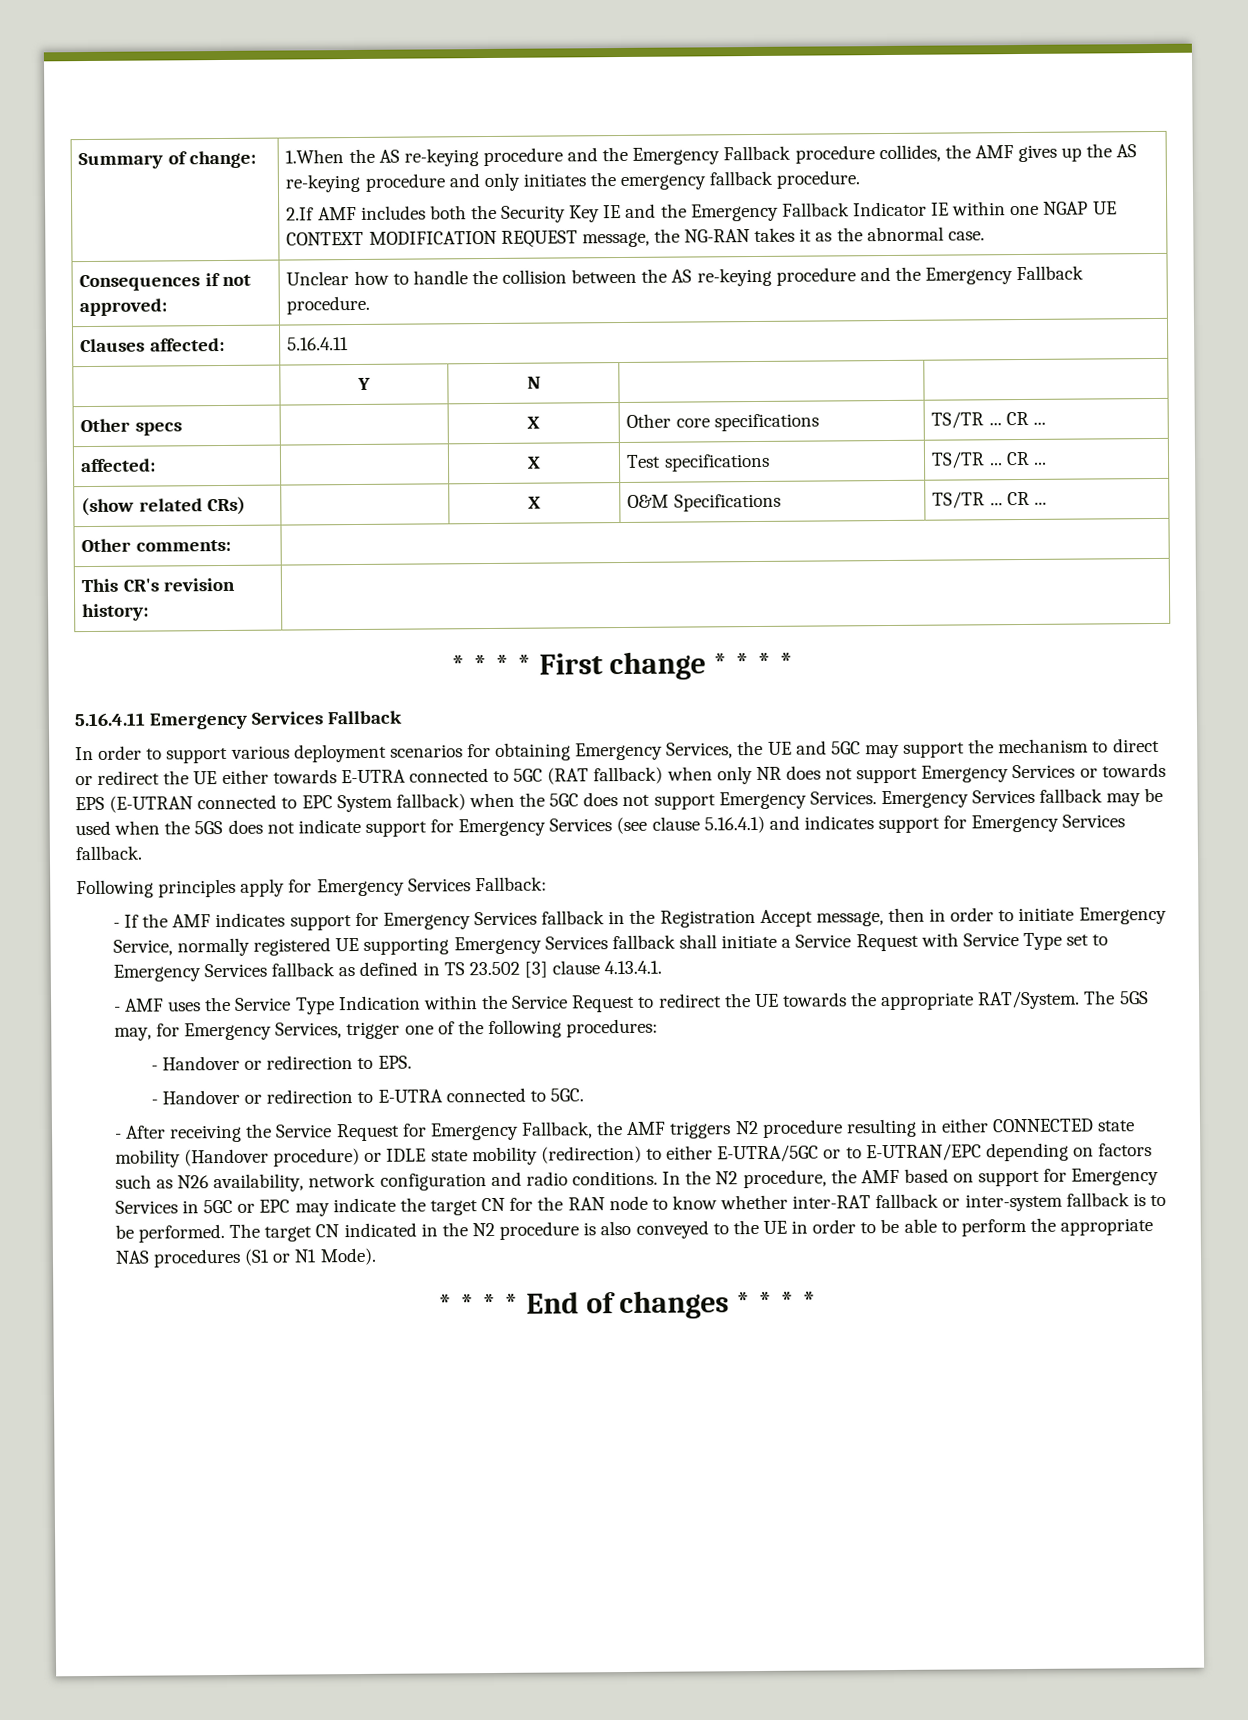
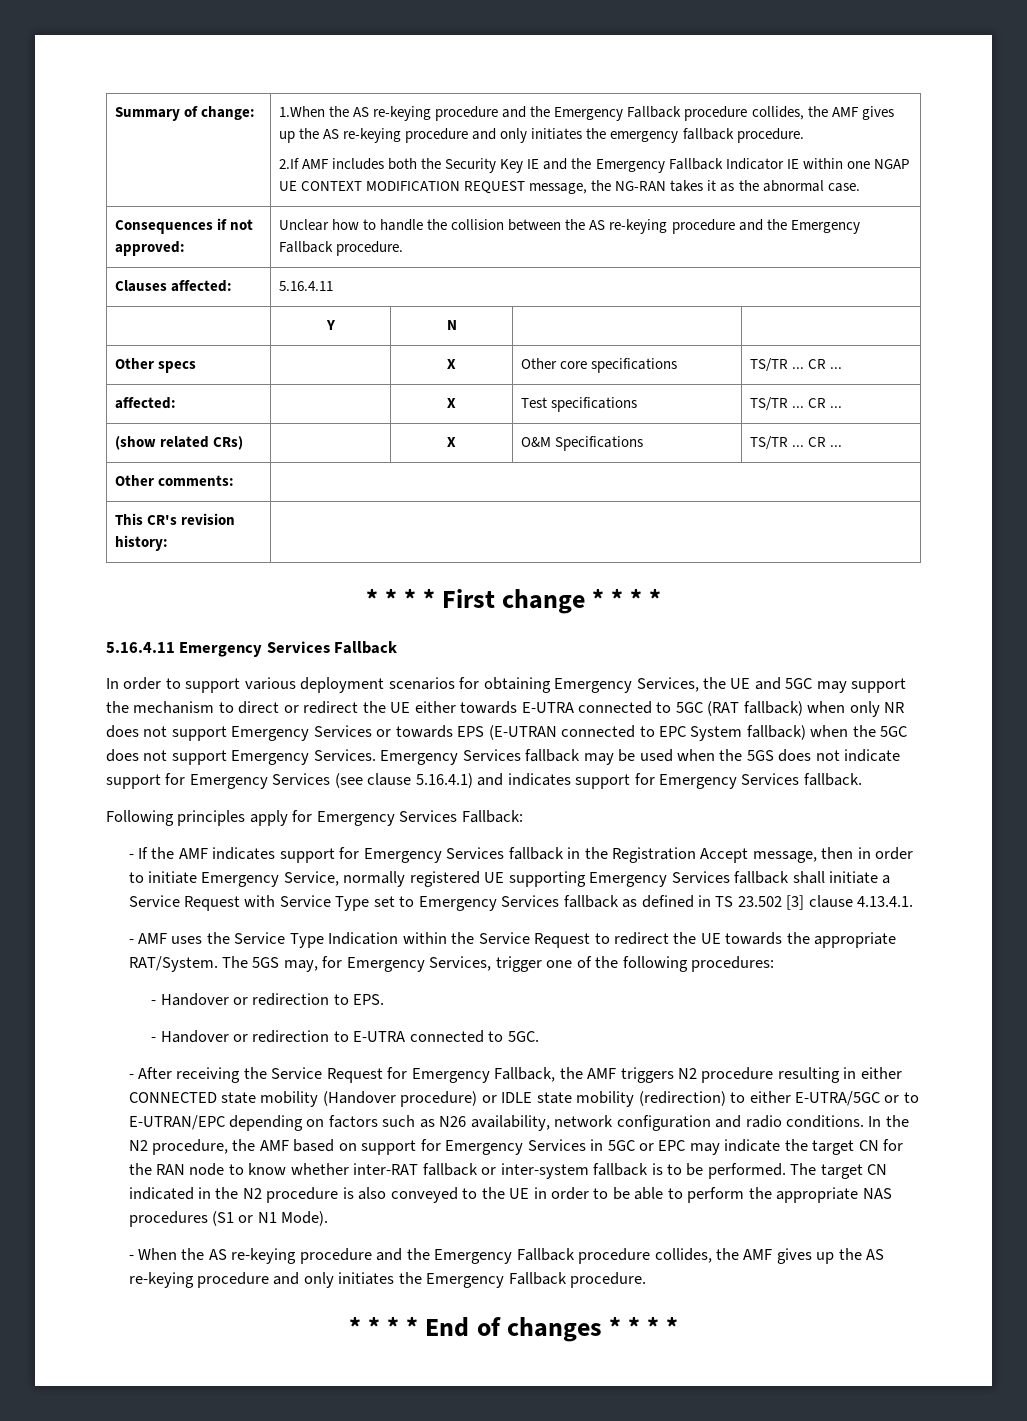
(377, 1256) none -> [128,1248,885,1264] [128,1272,647,1288] // - When the AS re-keying procedure and the Emergency Fallback procedure collides, the AMF gives up the AS re-keying procedure and only initiates the Emergency Fallback procedure.

